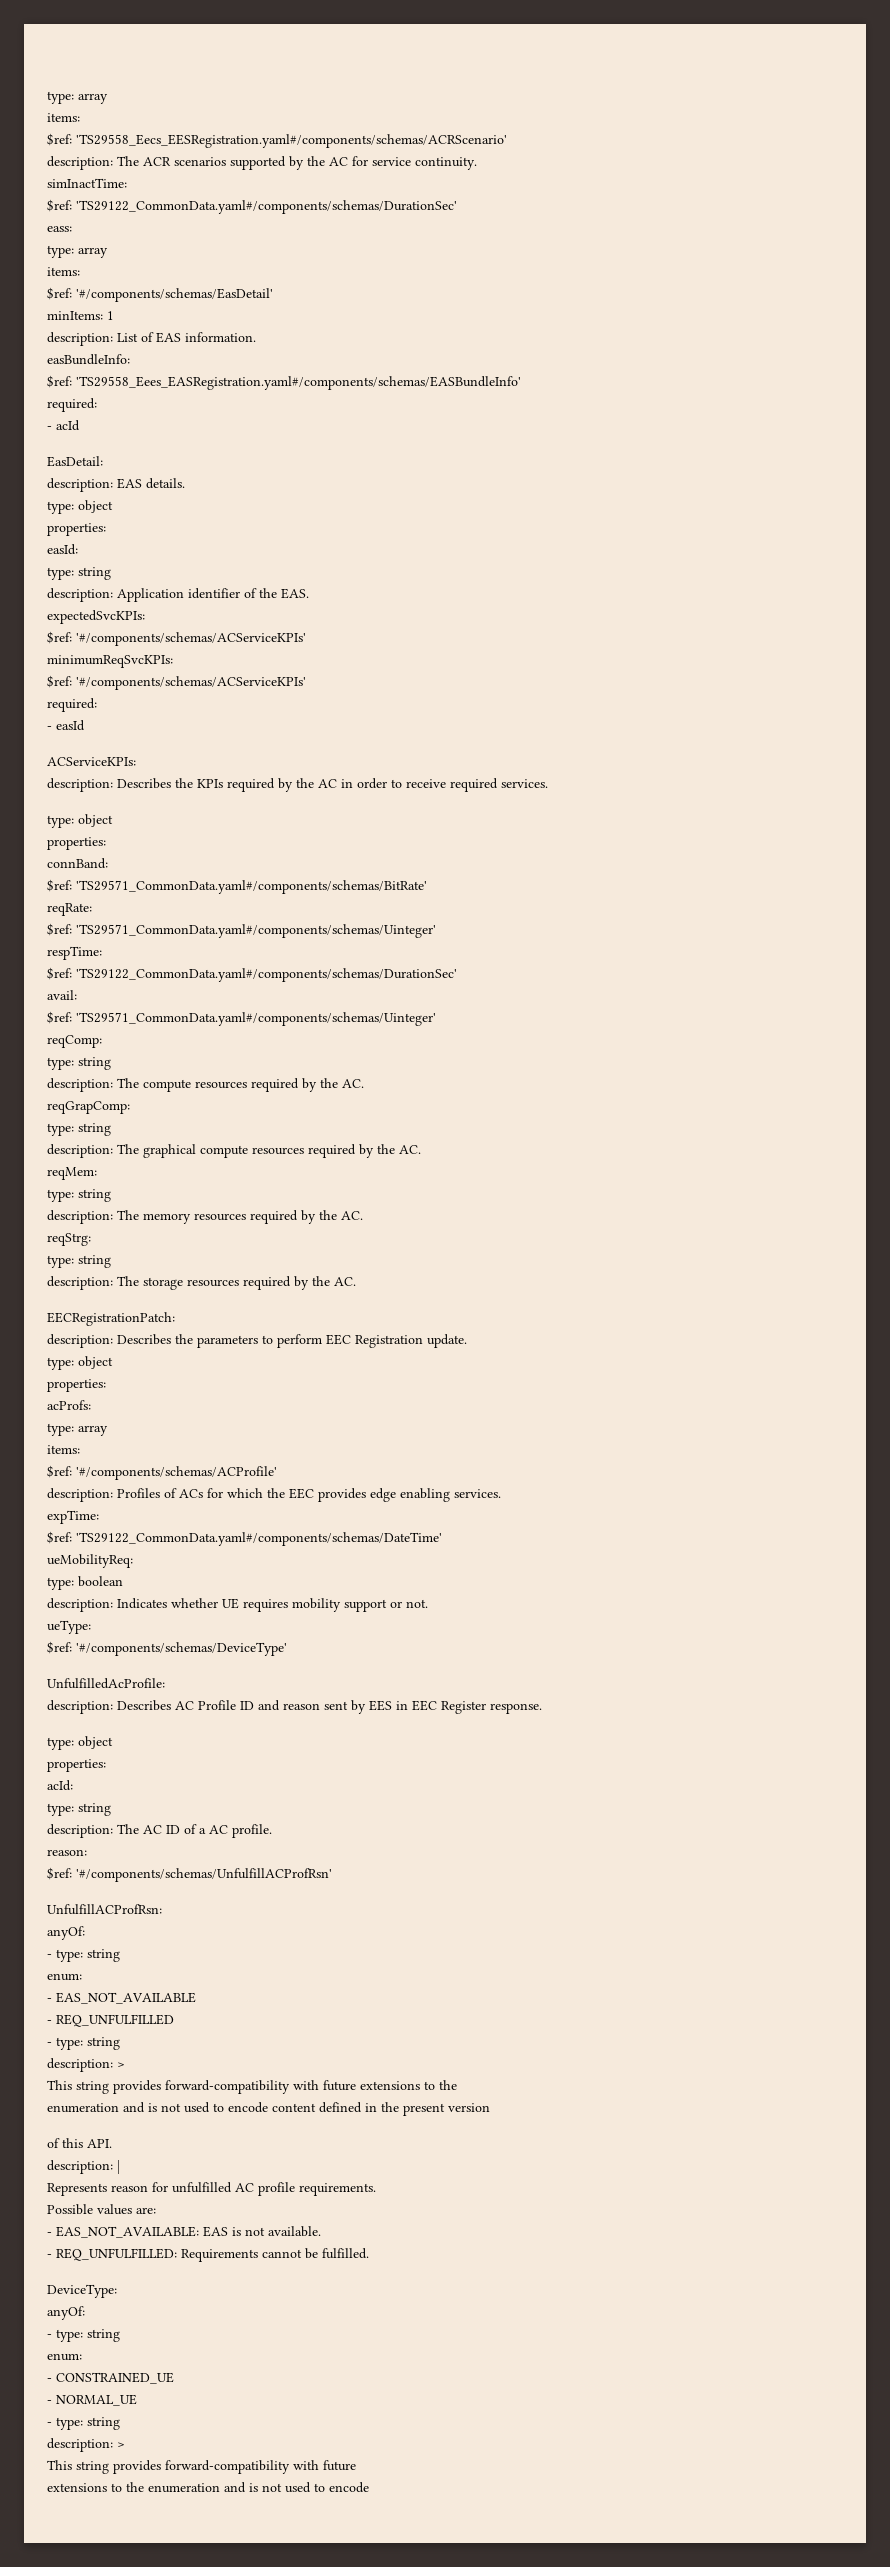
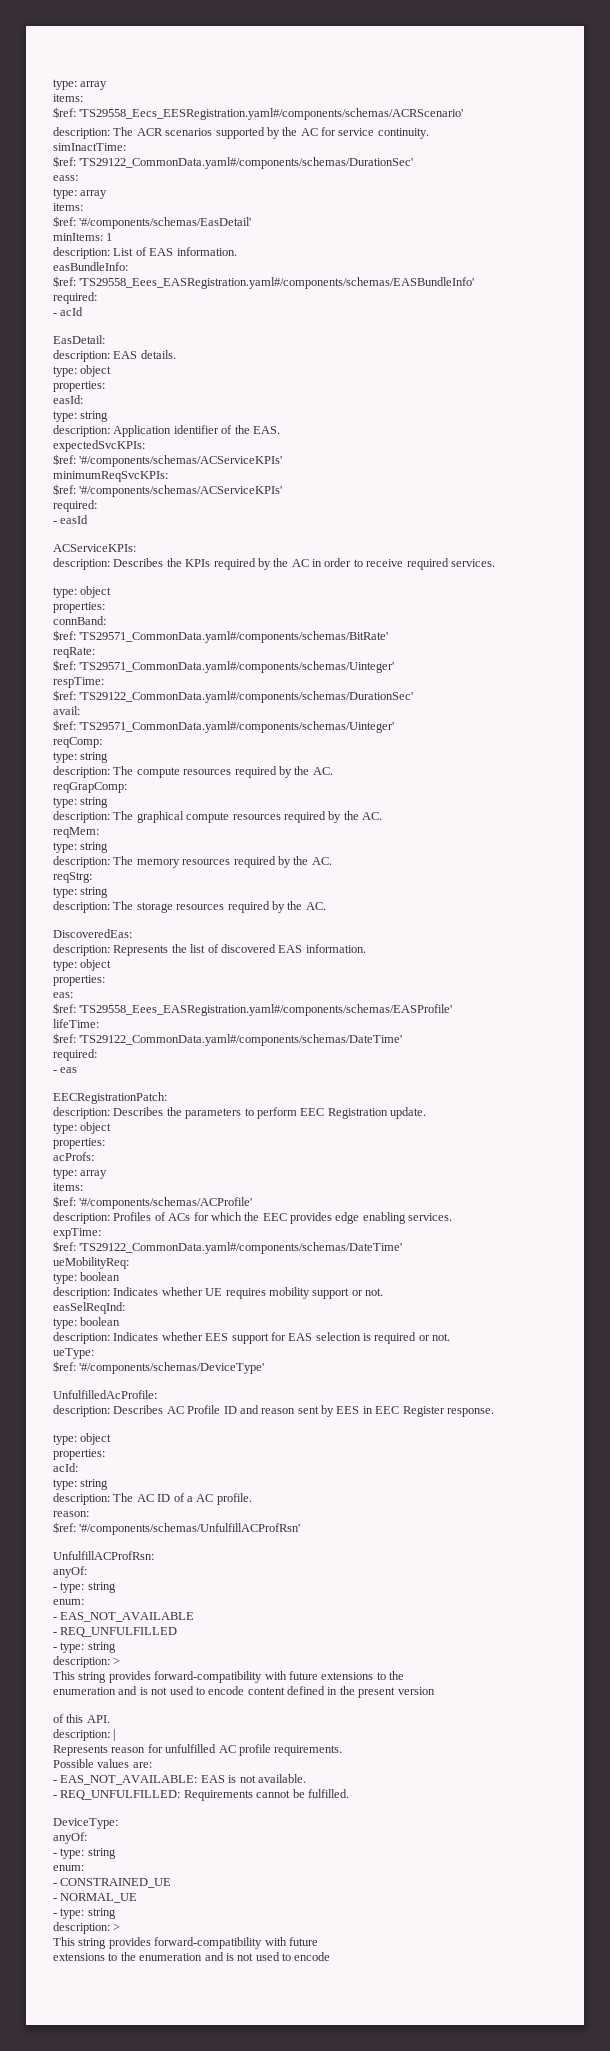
(356, 1281) none -> [53,929,132,938] [53,944,366,956] [53,959,112,971] [53,975,105,986] [53,992,73,998] [53,1003,453,1016] [53,1019,99,1028] [53,1033,403,1046] [53,1049,97,1061] [53,1067,78,1073] // DiscoveredEas: // description: Represents the list of discovered EAS information. // type: object // properties: // eas: // $ref: 'TS29558_Eees_EASRegistration.yaml#/components/schemas/EASProfile' // lifeTime: // $ref: 'TS29122_CommonData.yaml#/components/schemas/DateTime' // required: // - eas
(428, 1603) none -> [53,1302,125,1314] [53,1317,121,1329] [53,1332,451,1344] // easSelReqInd: // type: boolean // description: Indicates whether EES support for EAS selection is required or not.

